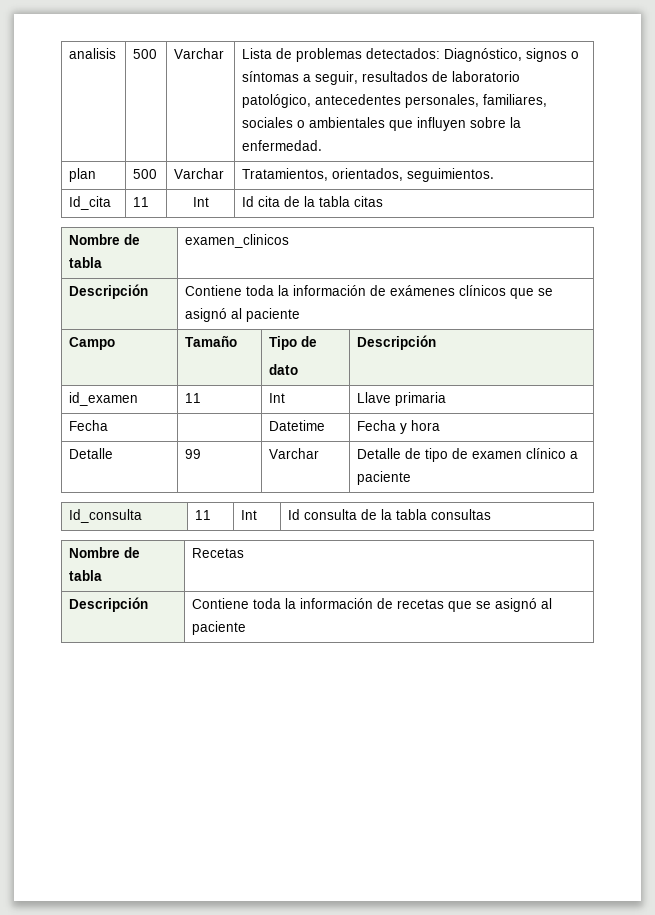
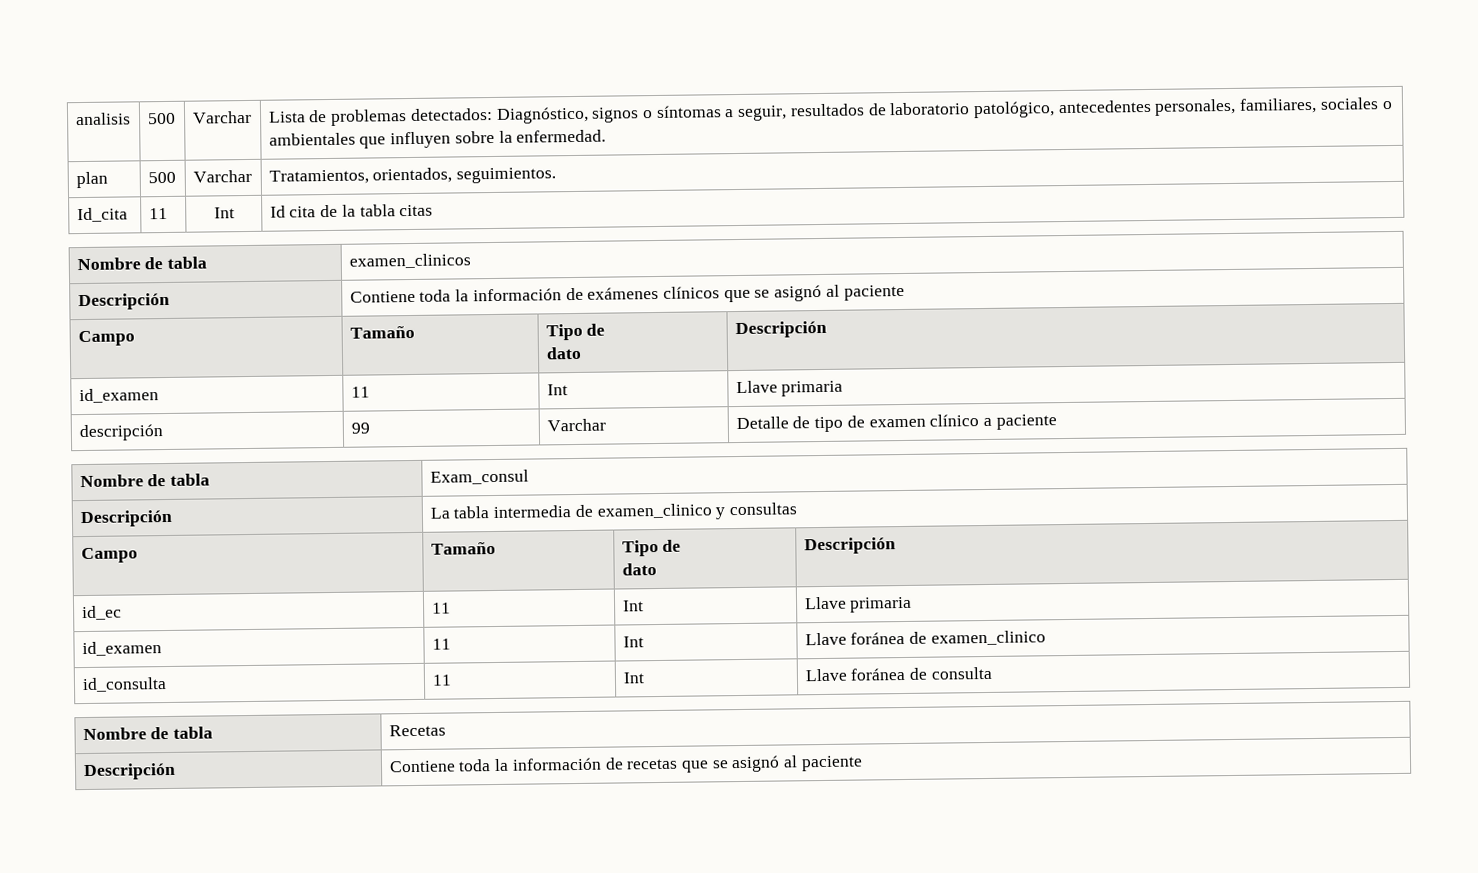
[69,420,109,431] [269,420,326,431] [357,420,441,434] [69,448,114,459] Fecha | | Datetime | Fecha y hora // Detalle -> [78,424,164,442] descripción
[69,509,143,523] [195,510,212,520] [241,510,258,520] [288,509,492,520] Id_consulta | 11 | Int | Id consulta de la tabla consultas -> [79,473,211,488] [429,469,529,485] [79,509,173,528] [429,502,797,520] [80,547,138,564] [430,541,496,555] [621,539,682,557] [621,563,657,576] [803,537,896,555] [81,605,122,621] [431,602,451,614] [621,600,644,612] [803,596,913,613] [81,641,162,657] [431,638,451,650] [622,636,644,648] [804,630,1046,646] [81,677,167,693] [431,674,452,686] [622,672,645,684] [804,666,992,682] Nombre de tabla | Exam_consul // Descripción | La tabla intermedia de examen_clinico y consultas // Campo | Tamaño | Tipo de // dato | Descripción // id_ec | 11 | Int | Llave primaria // id_examen | 11 | Int | Llave foránea de examen_clinico // id_consulta | 11 | Int | Llave foránea de consulta

